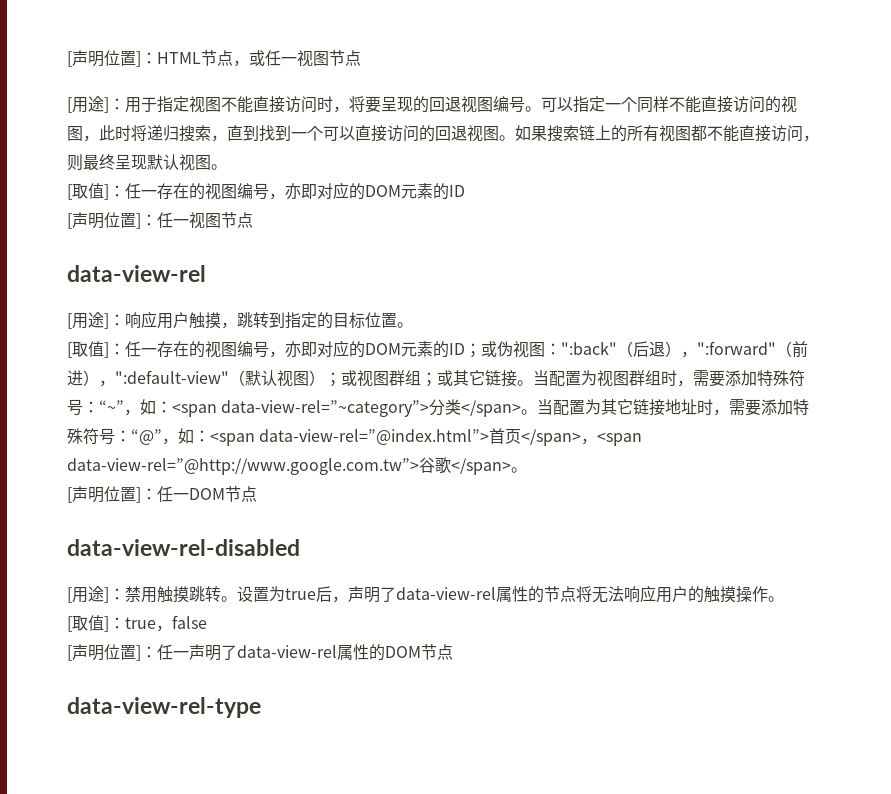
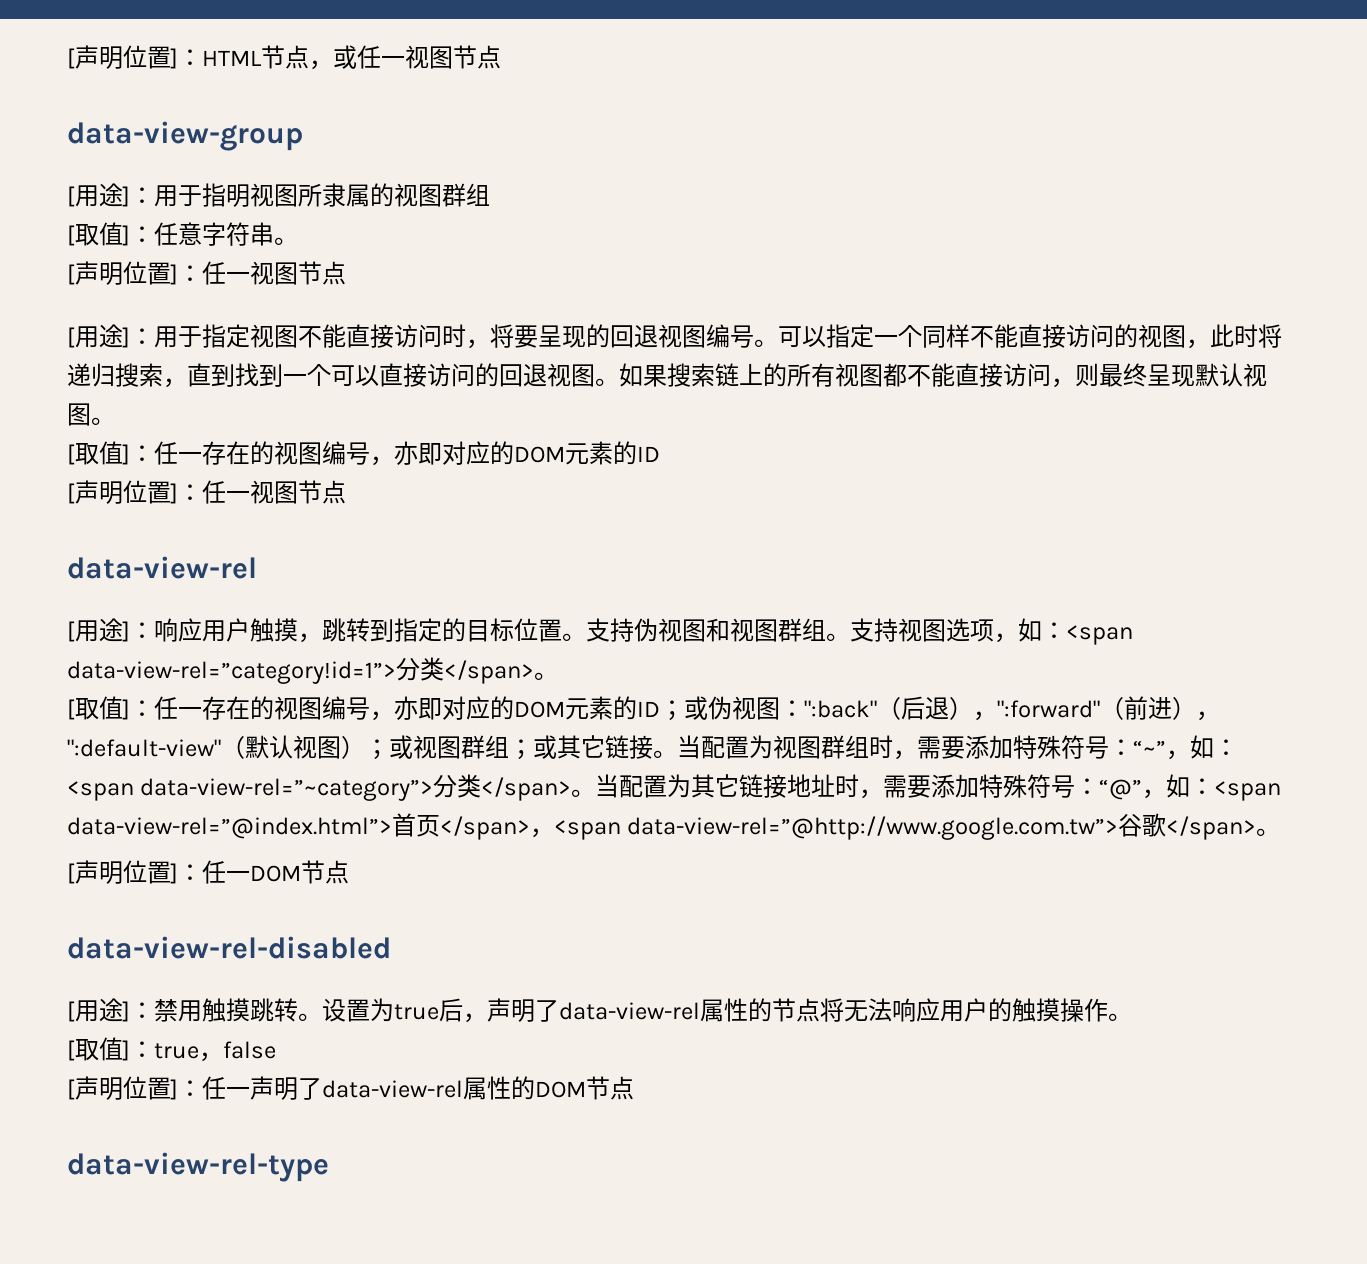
(361, 58) none -> [67,121,303,151] [67,183,490,207] [67,222,298,246] [67,261,346,285] // data-view-group // [用途]：用于指明视图所隶属的视图群组 // [取值]：任意字符串。 // [声明位置]：任一视图节点
(413, 325) none -> [586,618,1133,645] [67,657,558,684] 支持伪视图和视图群组。支持视图选项，如：<span data-view-rel=”category!id=1”>分类</span>。

